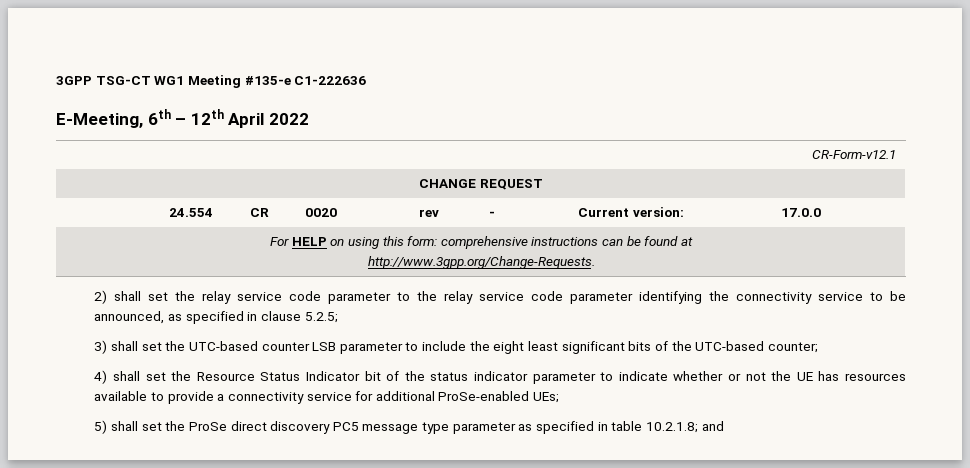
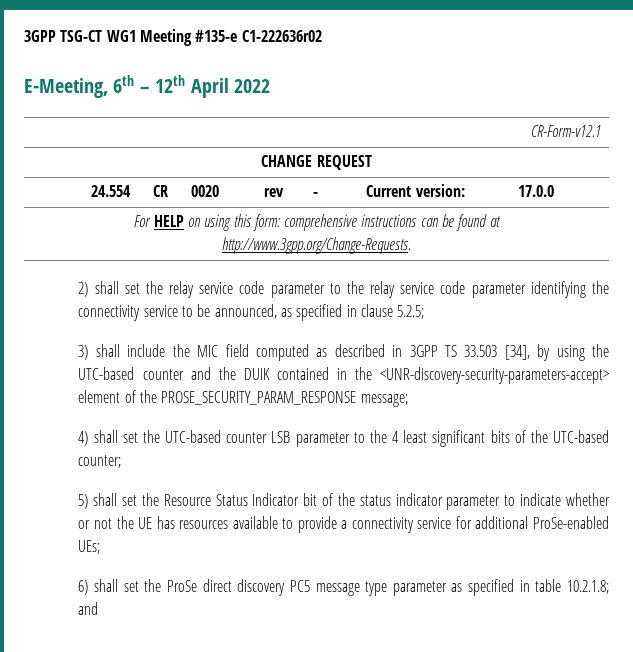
[294,76,367,85] C1-222636 -> [241,30,322,42] C1-222636r02
(138, 346) none -> [127,344,609,361] [78,367,609,384] [78,390,408,407] [78,430,118,446] include the MIC field computed as described in 3GPP TS 33.503 [34], by using the UTC-based counter and the DUIK contained in the <UNR-discovery-security-parameters-accept> element of the PROSE_SECURITY_PARAM_RESPONSE message; // 4) shall
[422,341,525,354] include the eight -> [369,430,400,443] the 4
[94,370,108,384] 4) -> [78,494,89,509] 5)
[94,420,108,434] 5) -> [78,580,89,595] 6)

